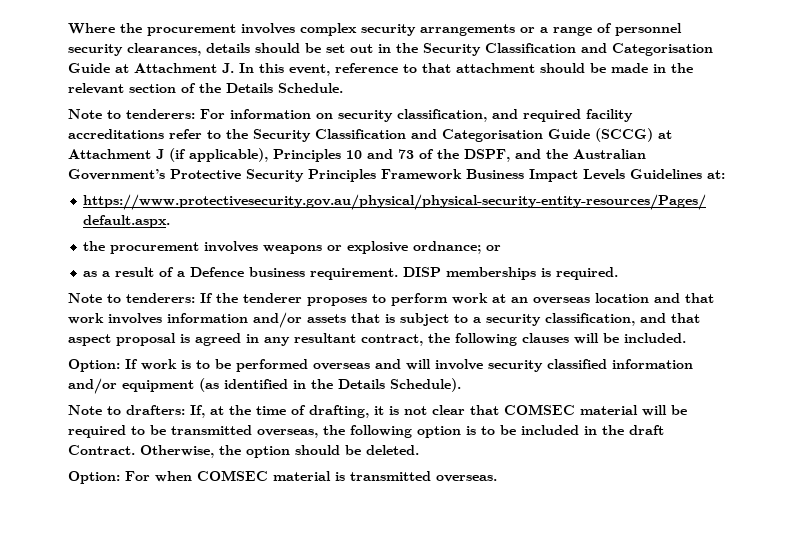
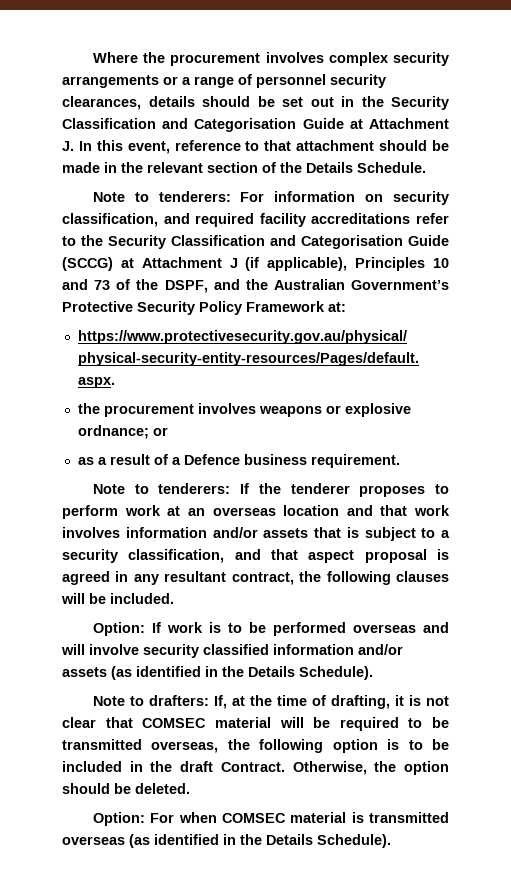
[308,169,702,182] Principles Framework Business Impact Levels Guidelines -> [199,301,325,315] Policy Framework
[403,267,619,280] DISP memberships is required. -> (400, 461) none
[122,380,194,392] equipment -> [62,667,107,677] assets
[436,475,497,482] overseas. -> [62,834,391,848] overseas (as identified in the Details Schedule).

